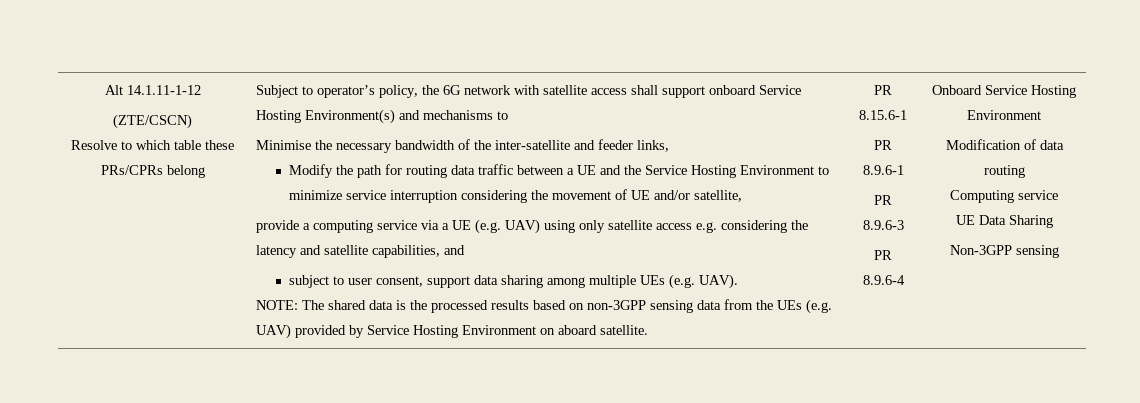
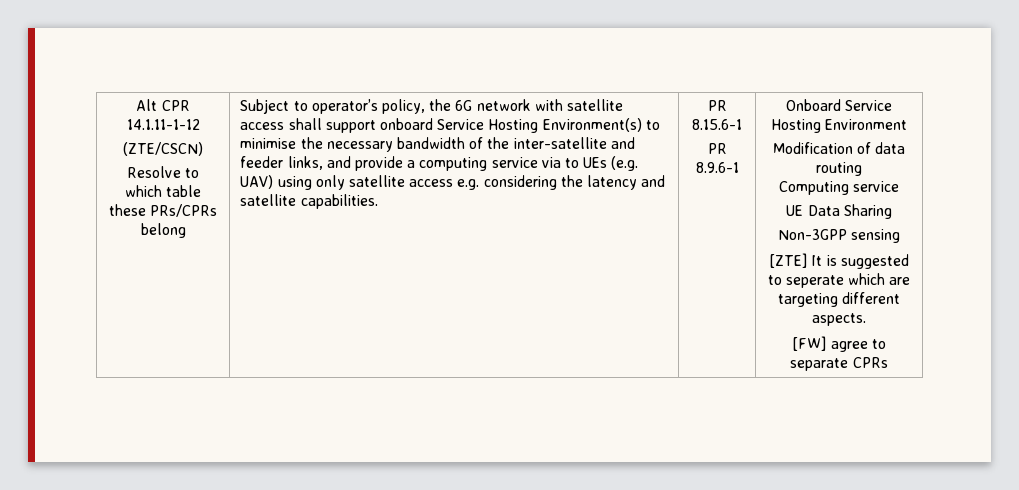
(123, 90) none -> [161,100,190,111] CPR
[398,110,508,120] [255,140,311,150] and mechanisms to // Minimise -> [645,120,660,130] [240,138,297,149] to minimise
[288,164,829,178] [288,189,742,203] // Modify the path for routing data traffic between a UE and the Service Hosting Environment to minimize service interruption considering the movement of UE and/or satellite, // -> [326,156,351,168] and
[441,220,471,230] a UE -> [564,157,608,168] to UEs
[371,245,465,258] [288,274,738,289] [255,299,832,314] [255,324,648,339] capabilities, and // subject to user consent, support data sharing among multiple UEs (e.g. UAV). // NOTE: The shared data is the processed results based on non-3GPP sensing data from the UEs (e.g. UAV) provided by Service Hosting Environment on aboard satellite. -> [300,194,378,209] capabilities.
[874,195,892,205] [862,220,904,230] [874,250,892,260] [862,275,905,285] // PR 8.9.6-3 // PR 8.9.6-4 -> (739, 167) none
(1059, 251) none -> [769,253,909,269] [767,273,911,288] [777,292,901,307] [812,313,866,326] [792,336,886,352] [790,357,888,371] // [ZTE] It is suggested to seperate which are targeting different aspects. // [FW] agree to separate CPRs

